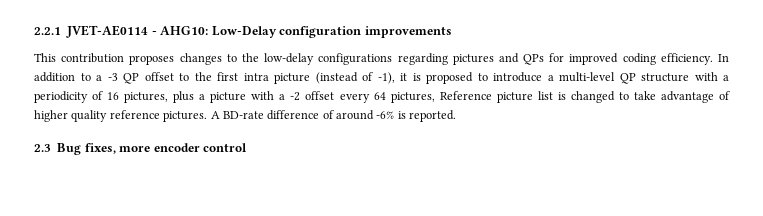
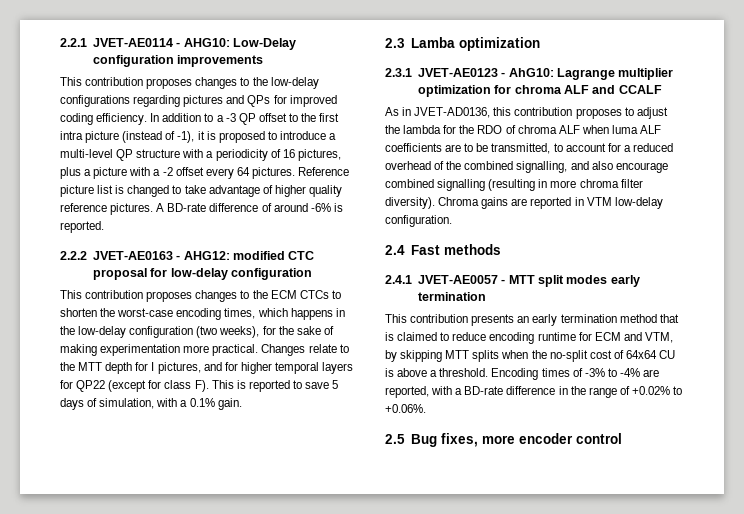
[390,92,435,103] pictures, -> [251,167,295,179] pictures.
[34,144,51,152] 2.3 -> [60,251,315,260] [92,268,312,280] [60,290,341,302] [60,308,345,320] [60,326,334,338] [60,344,349,356] [60,362,354,374] [60,380,339,392] [60,398,242,410] [385,37,540,51] [385,68,674,80] [417,85,662,97] [385,107,668,119] [385,125,662,134] [385,143,673,154] [385,161,668,173] [385,179,643,191] [385,197,663,209] [385,215,452,227] [385,244,501,255] [385,275,640,287] [417,292,486,301] [385,314,679,326] [385,332,673,344] [385,350,676,362] [385,368,660,380] [385,386,683,398] [385,404,426,413] [385,434,405,444] 2.2.2 JVET-AE0163 - AHG12: modified CTC proposal for low-delay configuration // This contribution proposes changes to the ECM CTCs to shorten the worst-case encoding times, which happens in the low-delay configuration (two weeks), for the sake of making experimentation more practical. Changes relate to the MTT depth for I pictures, and for higher temporal layers for QP22 (except for class F). This is reported to save 5 days of simulation, with a 0.1% gain. // 2.3 Lamba optimization // 2.3.1 JVET-AE0123 - AhG10: Lagrange multiplier optimization for chroma ALF and CCALF // As in JVET-AD0136, this contribution proposes to adjust the lambda for the RDO of chroma ALF when luma ALF coefficients are to be transmitted, to account for a reduced overhead of the combined signalling, and also encourage combined signalling (resulting in more chroma filter diversity). Chroma gains are reported in VTM low-delay configuration. // 2.4 Fast methods // 2.4.1 JVET-AE0057 - MTT split modes early termination // This contribution presents an early termination method that is claimed to reduce encoding runtime for ECM and VTM, by skipping MTT splits when the no-split cost of 64x64 CU is above a threshold. Encoding times of -3% to -4% are reported, with a BD-rate difference in the range of +0.02% to +0.06%. // 2.5

